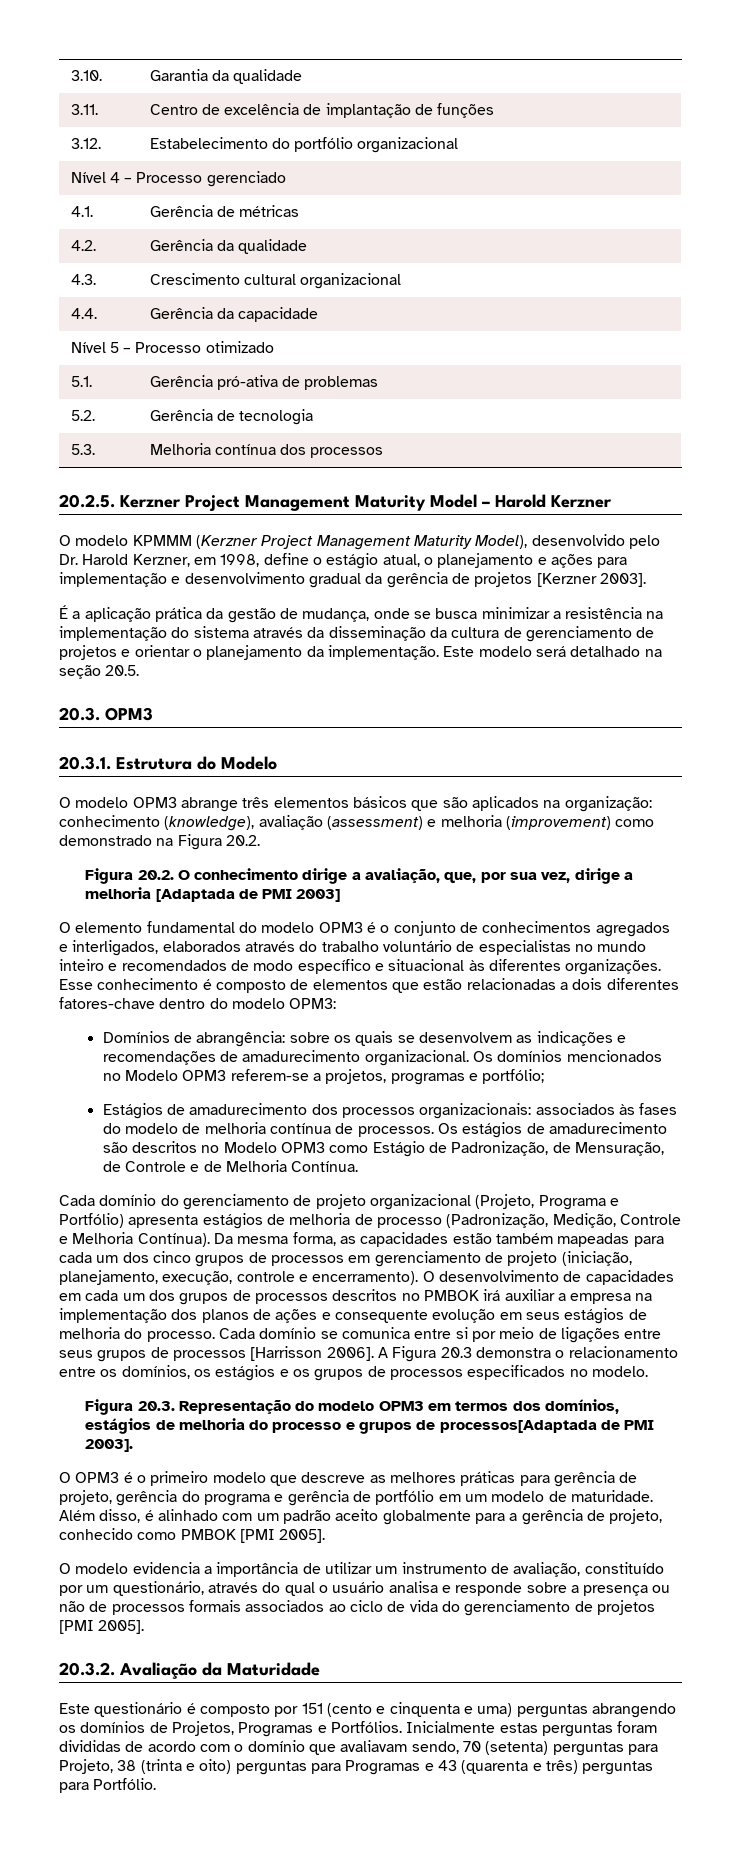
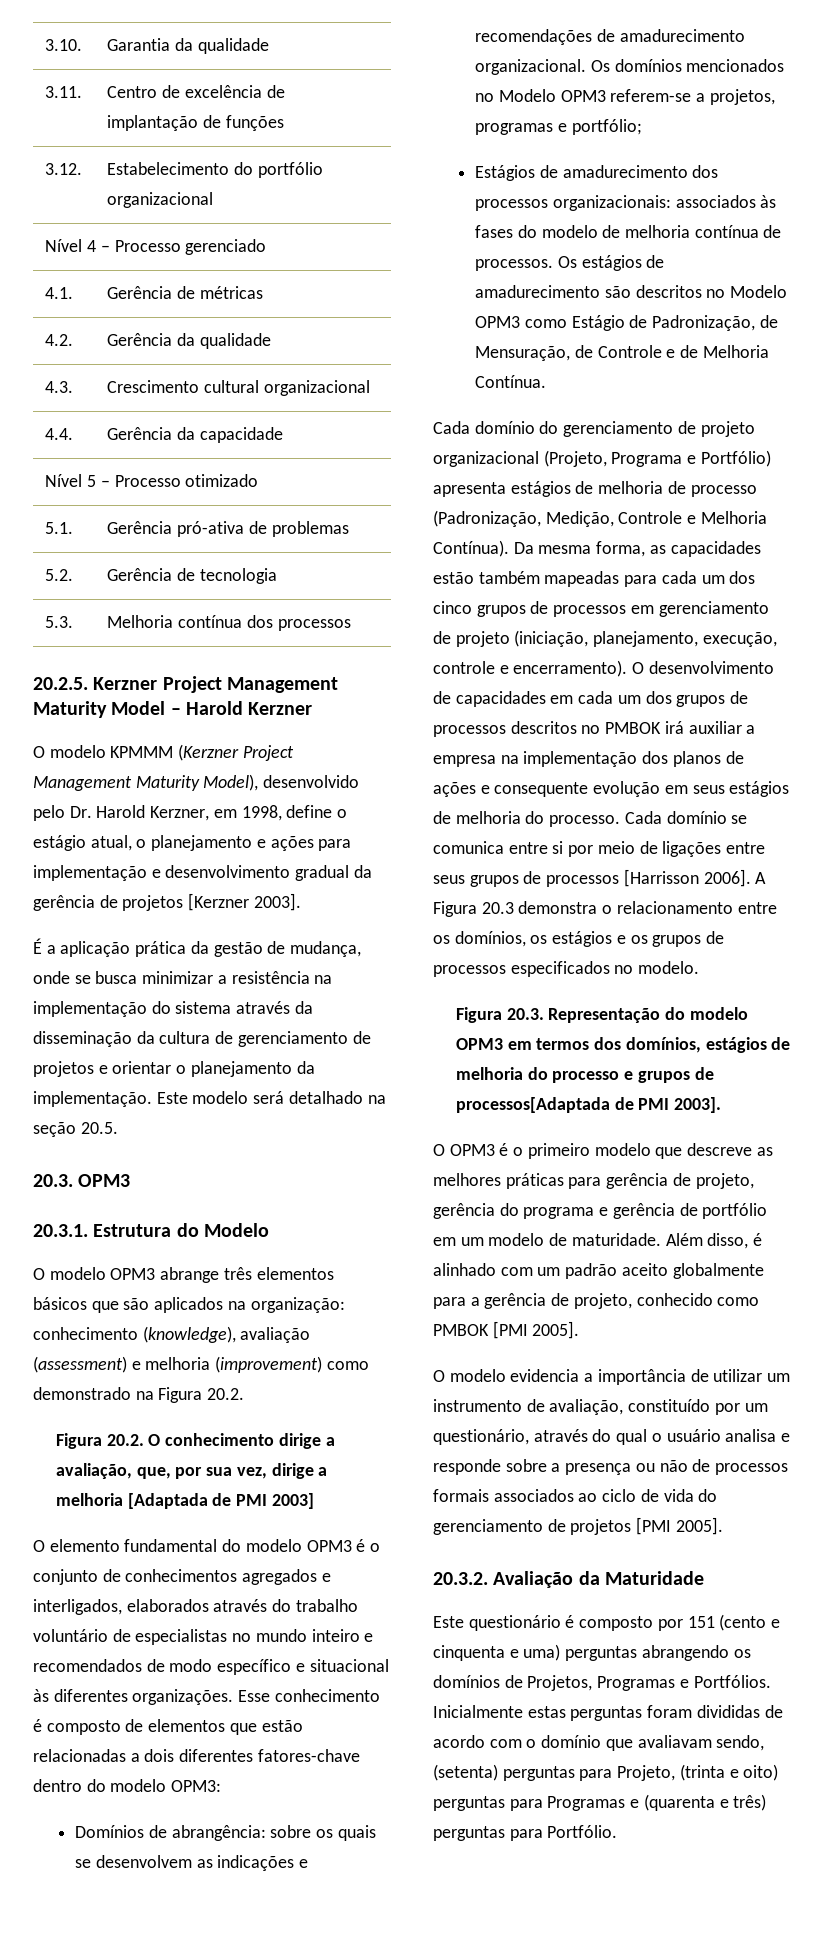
[462,1741,481,1752] 70 -> (765, 1743) none
[117,1760,137,1771] 38 -> (676, 1773) none
[437,1760,457,1771] 43 -> (640, 1803) none

